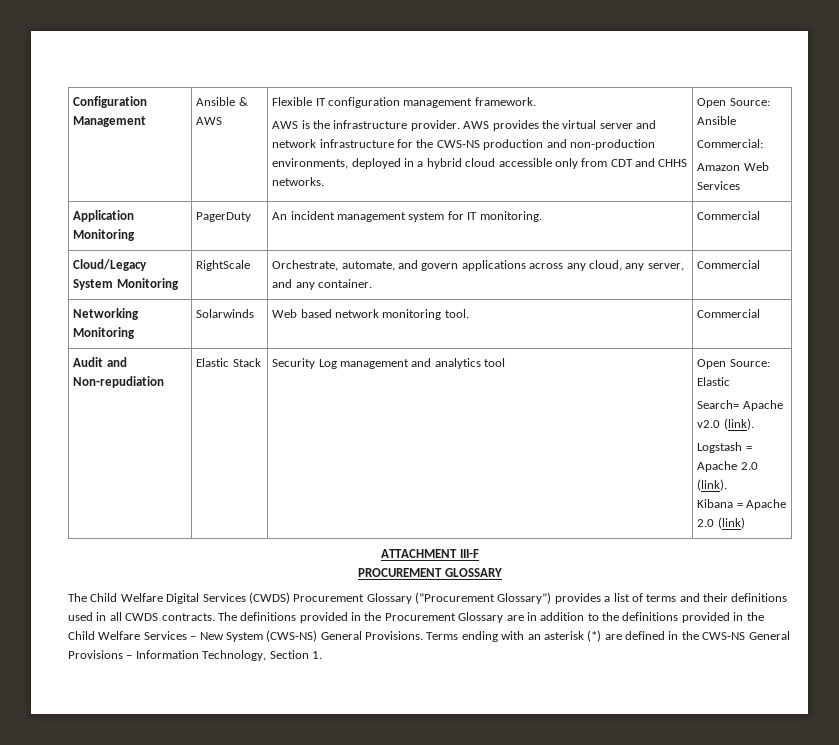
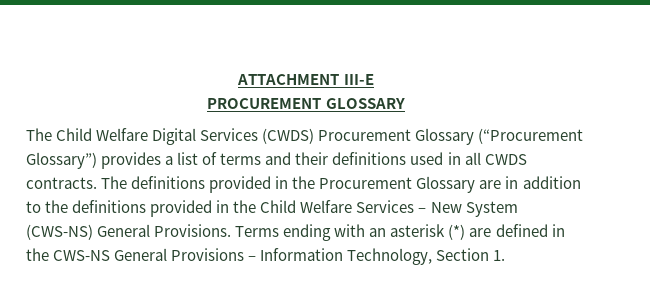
[73,96,148,108] [73,116,147,127] [196,97,248,106] [196,117,223,125] [272,97,536,108] [272,120,657,131] [272,139,655,150] [272,158,688,169] [272,177,325,186] [697,98,770,108] [697,116,737,125] [697,139,764,148] [697,162,769,171] [697,181,741,190] [73,210,135,222] [73,229,136,241] [196,212,252,222] [272,211,542,222] [697,211,761,220] [73,259,148,271] [73,278,179,290] [196,260,251,271] [272,260,684,271] [272,279,373,290] [697,260,761,269] [73,308,140,320] [73,327,136,339] [196,309,255,318] [272,309,469,320] [697,309,761,318] [73,357,127,367] [73,376,165,388] [196,358,261,367] [272,358,506,369] [697,359,770,369] [697,377,731,386] [697,400,783,411] [697,418,754,430] [697,442,752,453] [697,461,758,472] [697,479,728,491] [697,499,787,510] [697,517,745,529] [381,549,479,558] Configuration Management | Ansible & AWS | Flexible IT configuration management framework. // AWS is the infrastructure provider. AWS provides the virtual server and network infrastructure for the CWS-NS production and non-production environments, deployed in a hybrid cloud accessible only from CDT and CHHS networks. | Open Source: Ansible // Commercial: // Amazon Web Services // Application Monitoring | PagerDuty | An incident management system for IT monitoring. | Commercial // Cloud/Legacy System Monitoring | RightScale | Orchestrate, automate, and govern applications across any cloud, any server, and any container. | Commercial // Networking Monitoring | Solarwinds | Web based network monitoring tool. | Commercial // Audit and Non-repudiation | Elastic Stack | Security Log management and analytics tool | Open Source: Elastic // Search= Apache v2.0 (link). // Logstash = Apache 2.0 (link). // Kibana = Apache 2.0 (link) // ATTACHMENT III-F -> [237,74,374,85] ATTACHMENT III-E

